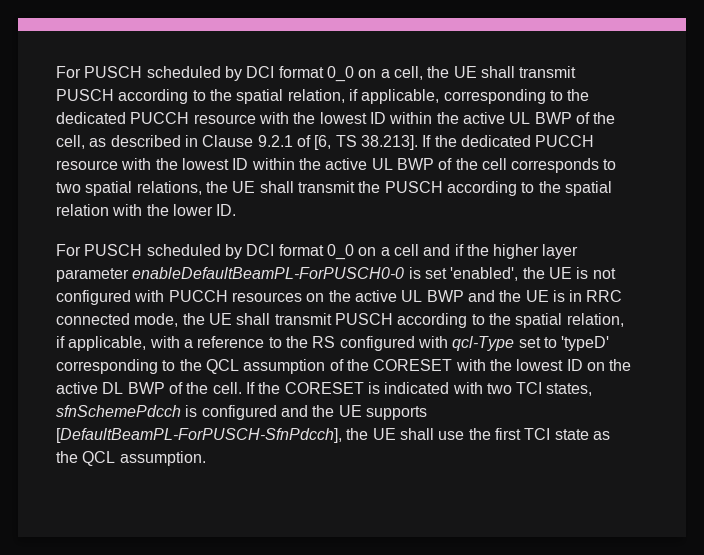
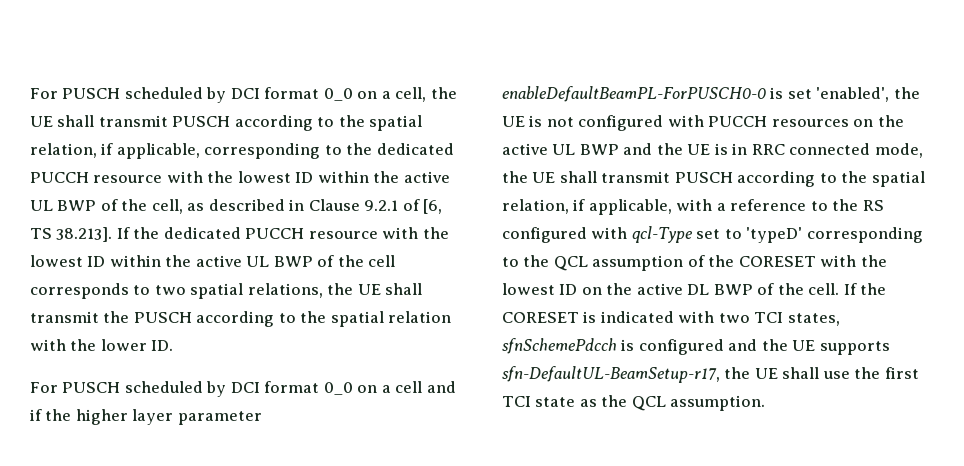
[56,428,342,443] [DefaultBeamPL-ForPUSCH-SfnPdcch], -> [502,366,720,383] sfn-DefaultUL-BeamSetup-r17,

